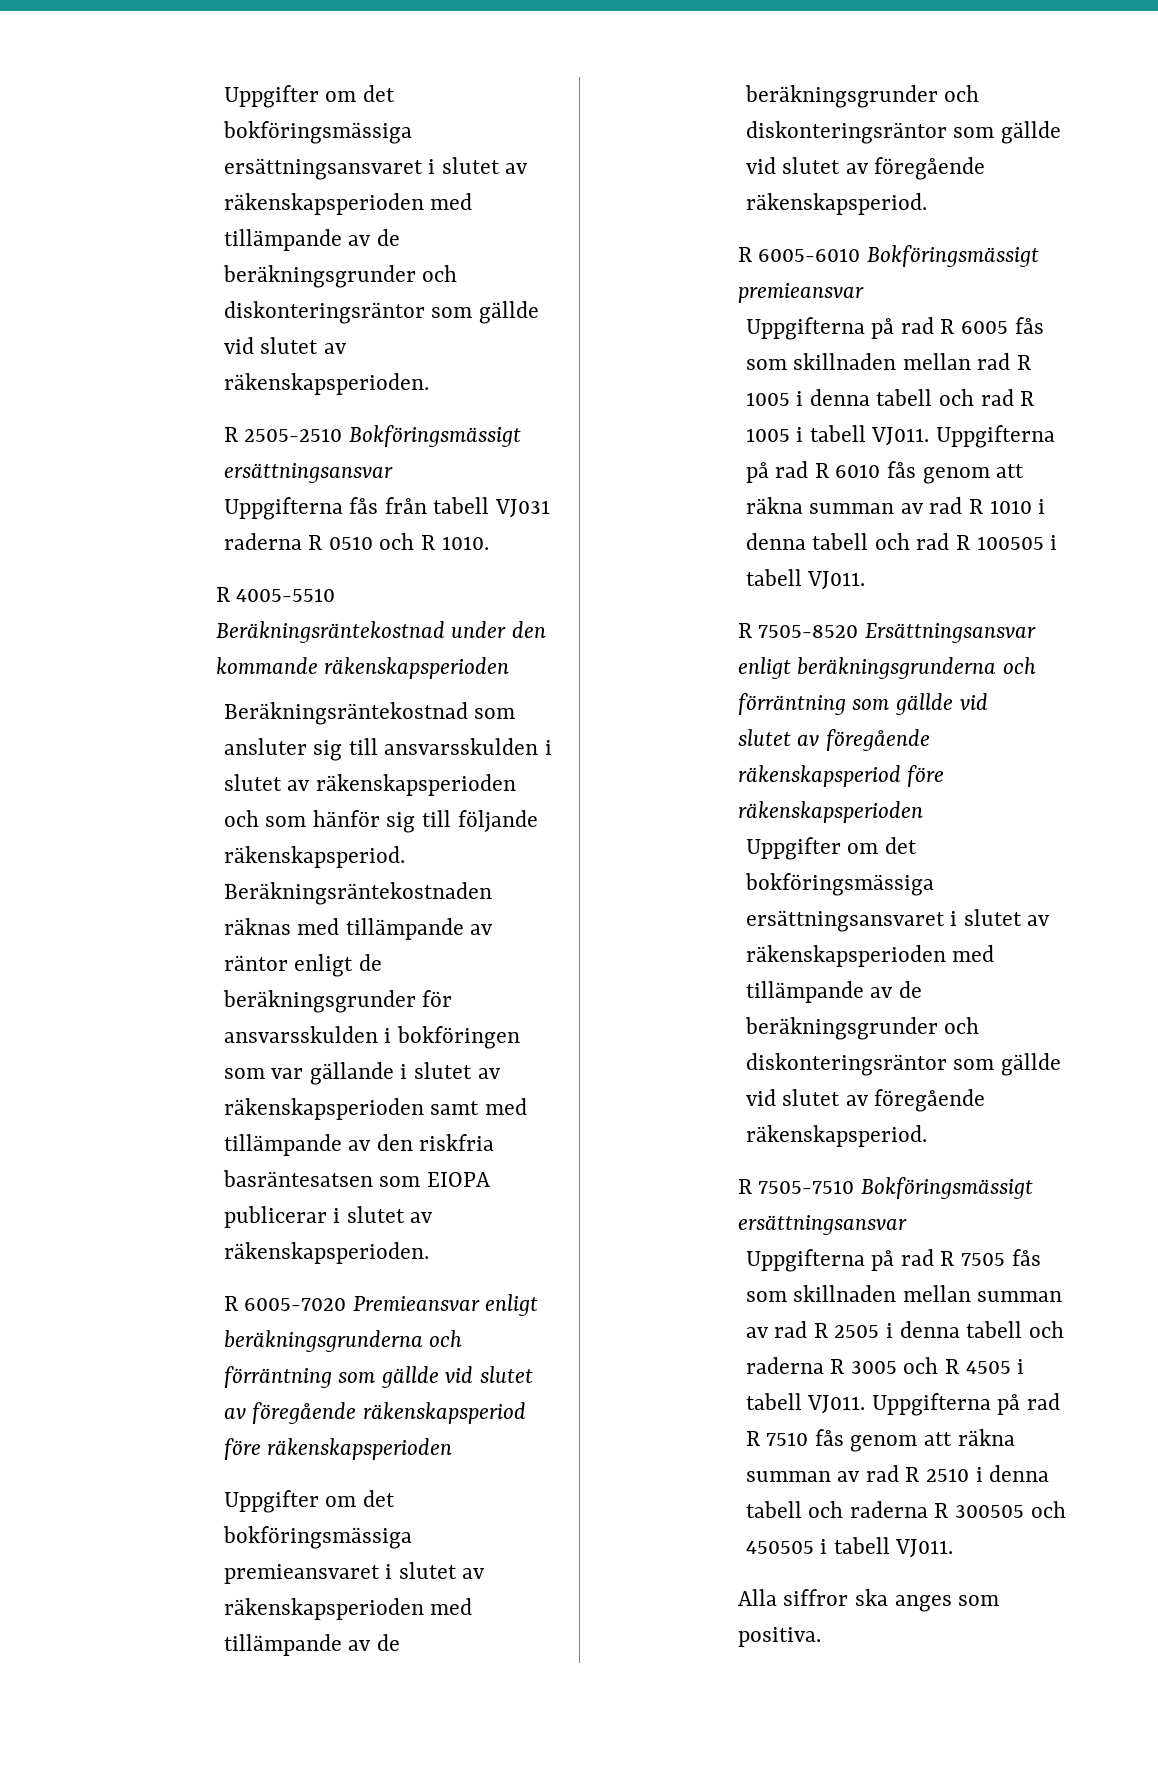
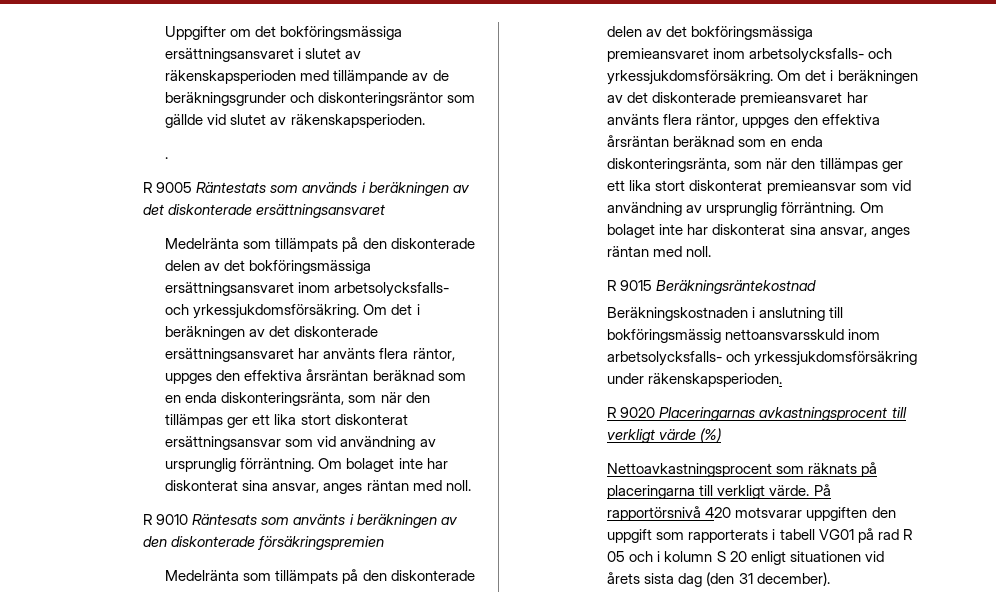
[223,425,521,447] [223,463,393,483] [223,497,551,520] [223,533,489,550] [215,587,336,602] [215,621,546,643] [215,657,510,679] [223,702,516,725] [223,738,553,761] [223,774,516,796] [223,810,538,833] [223,846,405,868] [223,882,492,905] [223,918,494,940] [223,954,382,977] [222,990,453,1013] [223,1026,520,1049] [223,1062,501,1085] [223,1098,527,1120] [223,1134,495,1156] [222,1170,491,1187] [223,1206,434,1228] [223,1242,429,1264] [223,1294,539,1316] [223,1330,463,1352] [223,1366,534,1388] [223,1402,526,1424] [223,1438,453,1460] [223,1490,395,1513] [222,1526,412,1549] [223,1562,486,1584] [223,1598,473,1620] [223,1634,400,1656] [744,85,980,108] [745,121,1061,144] [745,157,986,180] [745,193,927,215] [737,245,1039,267] [737,283,864,303] [745,317,1044,340] [745,353,1032,370] [745,389,1035,406] [745,425,1056,448] [745,461,1025,484] [745,497,1046,514] [745,533,1058,550] [745,569,866,590] [737,623,1036,643] [737,657,1036,679] [737,693,988,715] [737,729,930,751] [737,765,945,787] [737,801,923,823] [745,837,917,860] [744,873,934,896] [745,909,1051,932] [745,945,995,967] [745,981,922,1003] [744,1017,980,1040] [745,1053,1061,1076] [745,1089,986,1112] [745,1125,927,1147] [737,1177,1033,1199] [737,1215,907,1235] [745,1249,1041,1272] [745,1285,1063,1302] [745,1321,1064,1338] [745,1357,1025,1374] [745,1393,1061,1416] [745,1429,1015,1452] [745,1465,1050,1482] [745,1501,1066,1518] [745,1537,954,1558] [737,1589,1000,1612] [737,1627,821,1647] R 2505-2510 Bokföringsmässigt ersättningsansvar // Uppgifterna fås från tabell VJ031 raderna R 0510 och R 1010. // R 4005-5510 Beräkningsräntekostnad under den kommande räkenskapsperioden // Beräkningsräntekostnad som ansluter sig till ansvarsskulden i slutet av räkenskapsperioden och som hänför sig till följande räkenskapsperiod. Beräkningsräntekostnaden räknas med tillämpande av räntor enligt de beräkningsgrunder för ansvarsskulden i bokföringen som var gällande i slutet av räkenskapsperioden samt med tillämpande av den riskfria basräntesatsen som EIOPA publicerar i slutet av räkenskapsperioden. // R 6005-7020 Premieansvar enligt beräkningsgrunderna och förräntning som gällde vid slutet av föregående räkenskapsperiod före räkenskapsperioden // Uppgifter om det bokföringsmässiga premieansvaret i slutet av räkenskapsperioden med tillämpande av de beräkningsgrunder och diskonteringsräntor som gällde vid slutet av föregående räkenskapsperiod. // R 6005-6010 Bokföringsmässigt premieansvar // Uppgifterna på rad R 6005 fås som skillnaden mellan rad R 1005 i denna tabell och rad R 1005 i tabell VJ011. Uppgifterna på rad R 6010 fås genom att räkna summan av rad R 1010 i denna tabell och rad R 100505 i tabell VJ011. // R 7505-8520 Ersättningsansvar enligt beräkningsgrunderna och förräntning som gällde vid // slutet av föregående räkenskapsperiod före räkenskapsperioden // Uppgifter om det bokföringsmässiga ersättningsansvaret i slutet av räkenskapsperioden med tillämpande av de beräkningsgrunder och diskonteringsräntor som gällde vid slutet av föregående räkenskapsperiod. // R 7505-7510 Bokföringsmässigt ersättningsansvar // Uppgifterna på rad R 7505 fås som skillnaden mellan summan av rad R 2505 i denna tabell och raderna R 3005 och R 4505 i tabell VJ011. Uppgifterna på rad R 7510 fås genom att räkna summan av rad R 2510 i denna tabell och raderna R 300505 och 450505 i tabell VJ011. // Alla siffror ska anges som positiva. -> [165,157,169,159] [143,182,470,196] [143,204,386,218] [165,237,475,252] [165,260,372,274] [165,282,450,297] [165,304,420,319] [165,326,379,340] [165,348,455,362] [165,369,466,384] [165,392,430,406] [165,414,408,428] [165,436,436,450] [165,458,448,472] [165,480,471,494] [143,514,458,528] [143,536,385,550] [165,569,475,584] [607,26,814,40] [607,48,893,63] [607,70,918,85] [607,92,868,106] [607,114,880,128] [607,135,823,147] [607,158,903,172] [607,180,911,194] [607,202,884,216] [607,224,910,238] [607,246,712,257] [607,280,817,294] [607,307,844,321] [607,329,881,343] [607,351,918,366] [607,373,783,387] [607,407,907,421] [607,428,722,443] [607,462,878,477] [607,484,831,499] [607,506,896,521] [607,528,912,543] [607,551,884,565] [607,572,830,587] . // R 9005 Räntestats som används i beräkningen av det diskonterade ersättningsansvaret // Medelränta som tillämpats på den diskonterade delen av det bokföringsmässiga ersättningsansvaret inom arbetsolycksfalls- och yrkessjukdomsförsäkring. Om det i beräkningen av det diskonterade ersättningsansvaret har använts flera räntor, uppges den effektiva årsräntan beräknad som en enda diskonteringsränta, som när den tillämpas ger ett lika stort diskonterat ersättningsansvar som vid användning av ursprunglig förräntning. Om bolaget inte har diskonterat sina ansvar, anges räntan med noll. // R 9010 Räntesats som använts i beräkningen av den diskonterade försäkringspremien // Medelränta som tillämpats på den diskonterade delen av det bokföringsmässiga premieansvaret inom arbetsolycksfalls- och yrkessjukdomsförsäkring. Om det i beräkningen av det diskonterade premieansvaret har använts flera räntor, uppges den effektiva årsräntan beräknad som en enda diskonteringsränta, som när den tillämpas ger ett lika stort diskonterat premieansvar som vid användning av ursprunglig förräntning. Om bolaget inte har diskonterat sina ansvar, anges räntan med noll. // R 9015 Beräkningsräntekostnad // Beräkningskostnaden i anslutning till bokföringsmässig nettoansvarsskuld inom arbetsolycksfalls- och yrkessjukdomsförsäkring under räkenskapsperioden. // R 9020 Placeringarnas avkastningsprocent till verkligt värde (%) // Nettoavkastningsprocent som räknats på placeringarna till verkligt värde. På rapportörsnivå 420 motsvarar uppgiften den uppgift som rapporterats i tabell VG01 på rad R 05 och i kolumn S 20 enligt situationen vid årets sista dag (den 31 december).

